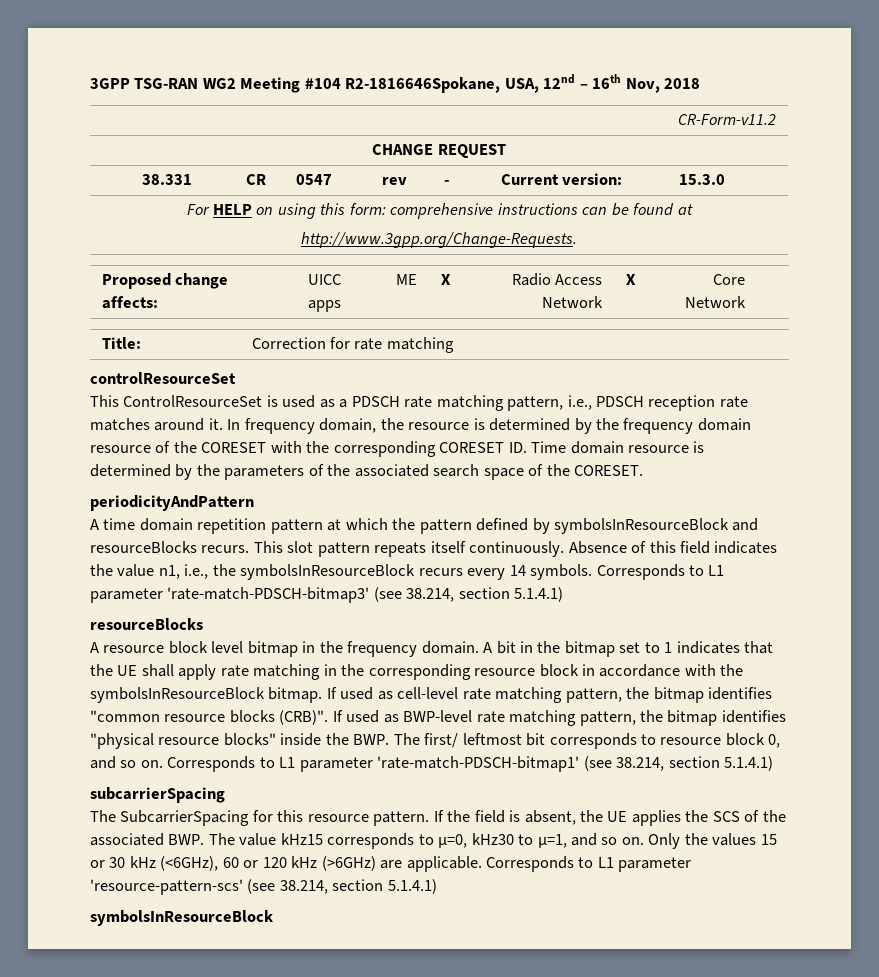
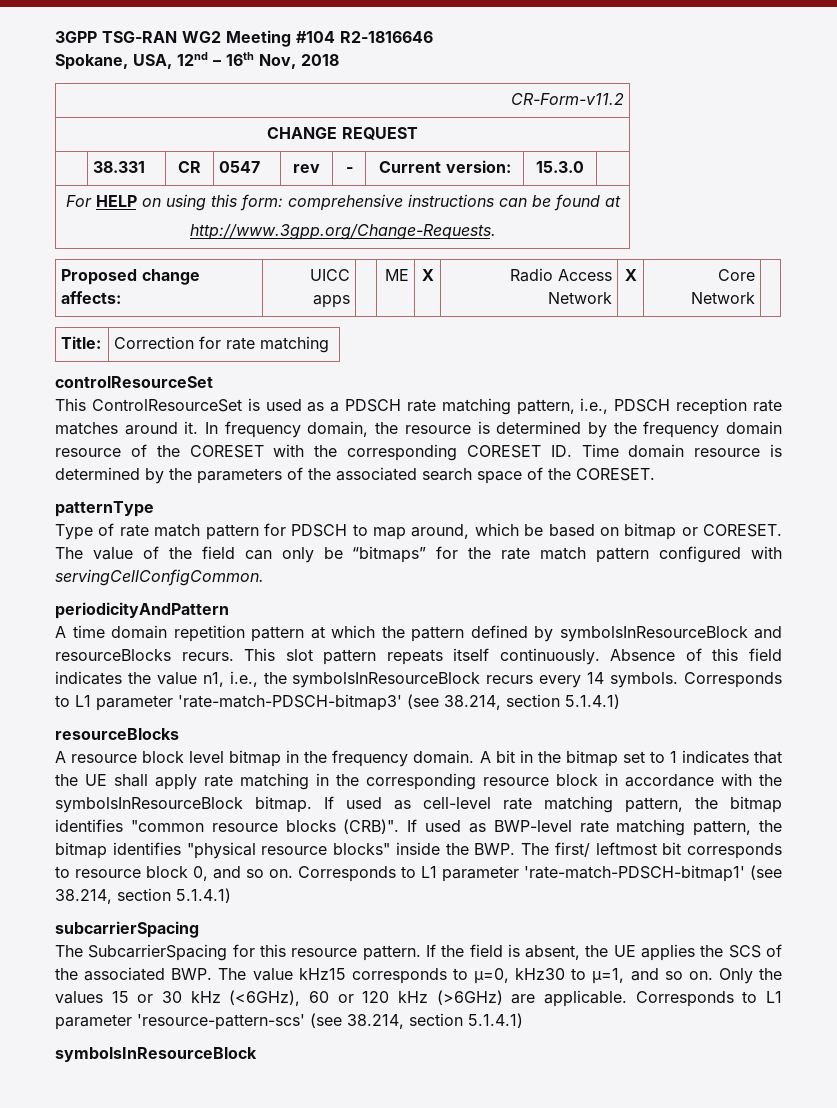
[345,77,501,93] R2-1816646Spokane, -> [340,31,433,43] [55,54,128,70] R2-1816646 // Spokane,
(644, 470) none -> [55,501,154,517] [55,523,782,540] [55,546,782,563] [55,569,264,586] // patternType // Type of rate match pattern for PDSCH to map around, which be based on bitmap or CORESET. The value of the field can only be “bitmaps” for the rate match pattern configured with servingCellConfigCommon.

